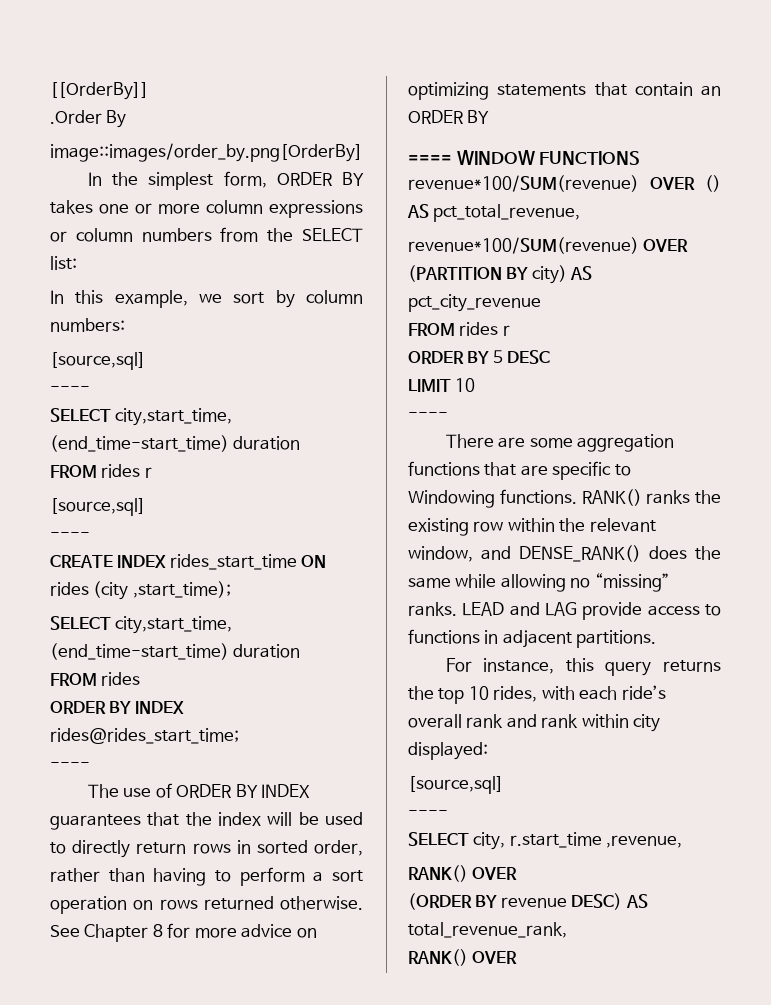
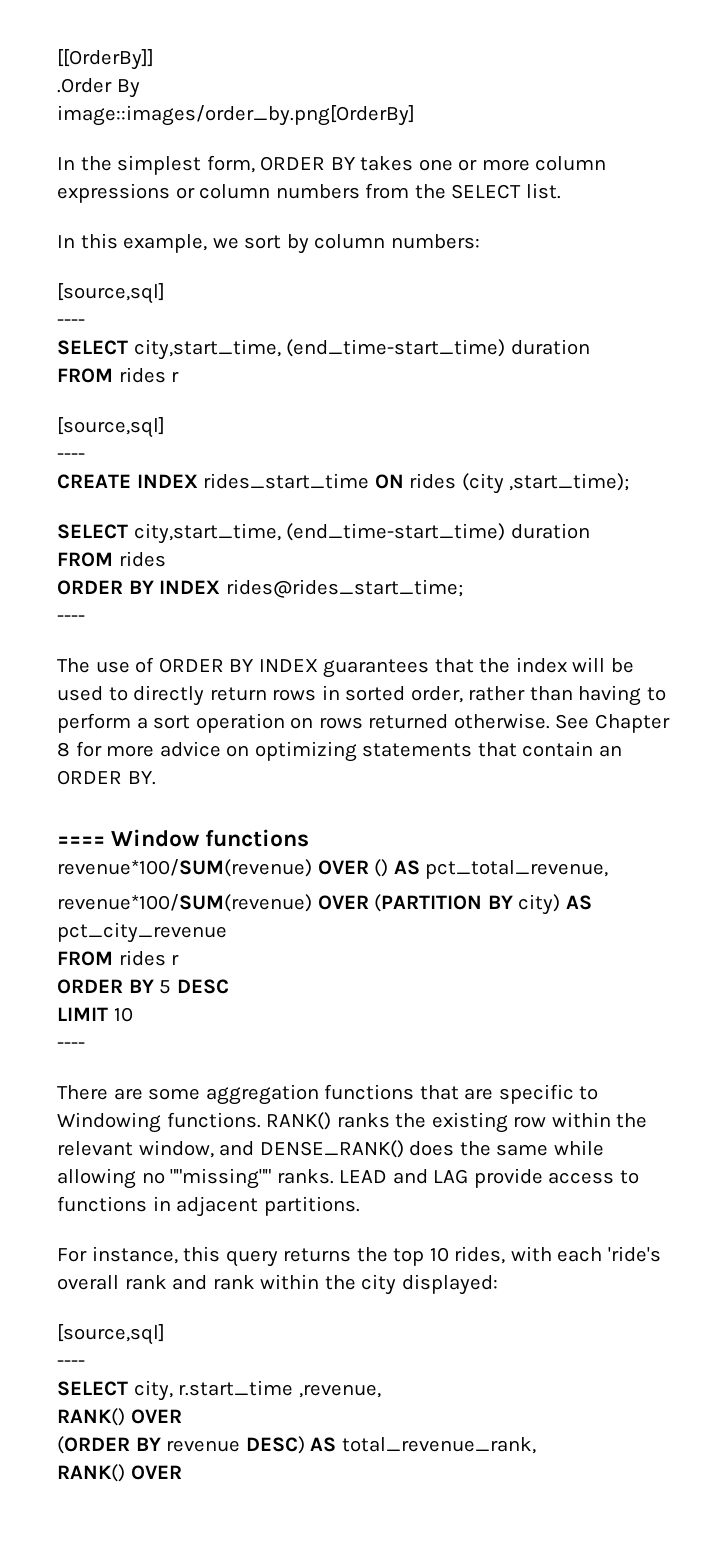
[50,256,77,270] list: -> [525,183,561,199] list.
[467,110,490,124] BY -> [127,771,156,785] BY.
[456,150,641,165] WINDOW FUNCTIONS -> [111,829,310,847] Window functions
[594,573,670,592] “missing” -> [170,1168,272,1189] ""missing""
[621,685,666,700] ride’s -> [607,1246,661,1262] 'ride's
(629, 721) none -> [324,1275,356,1290] the

